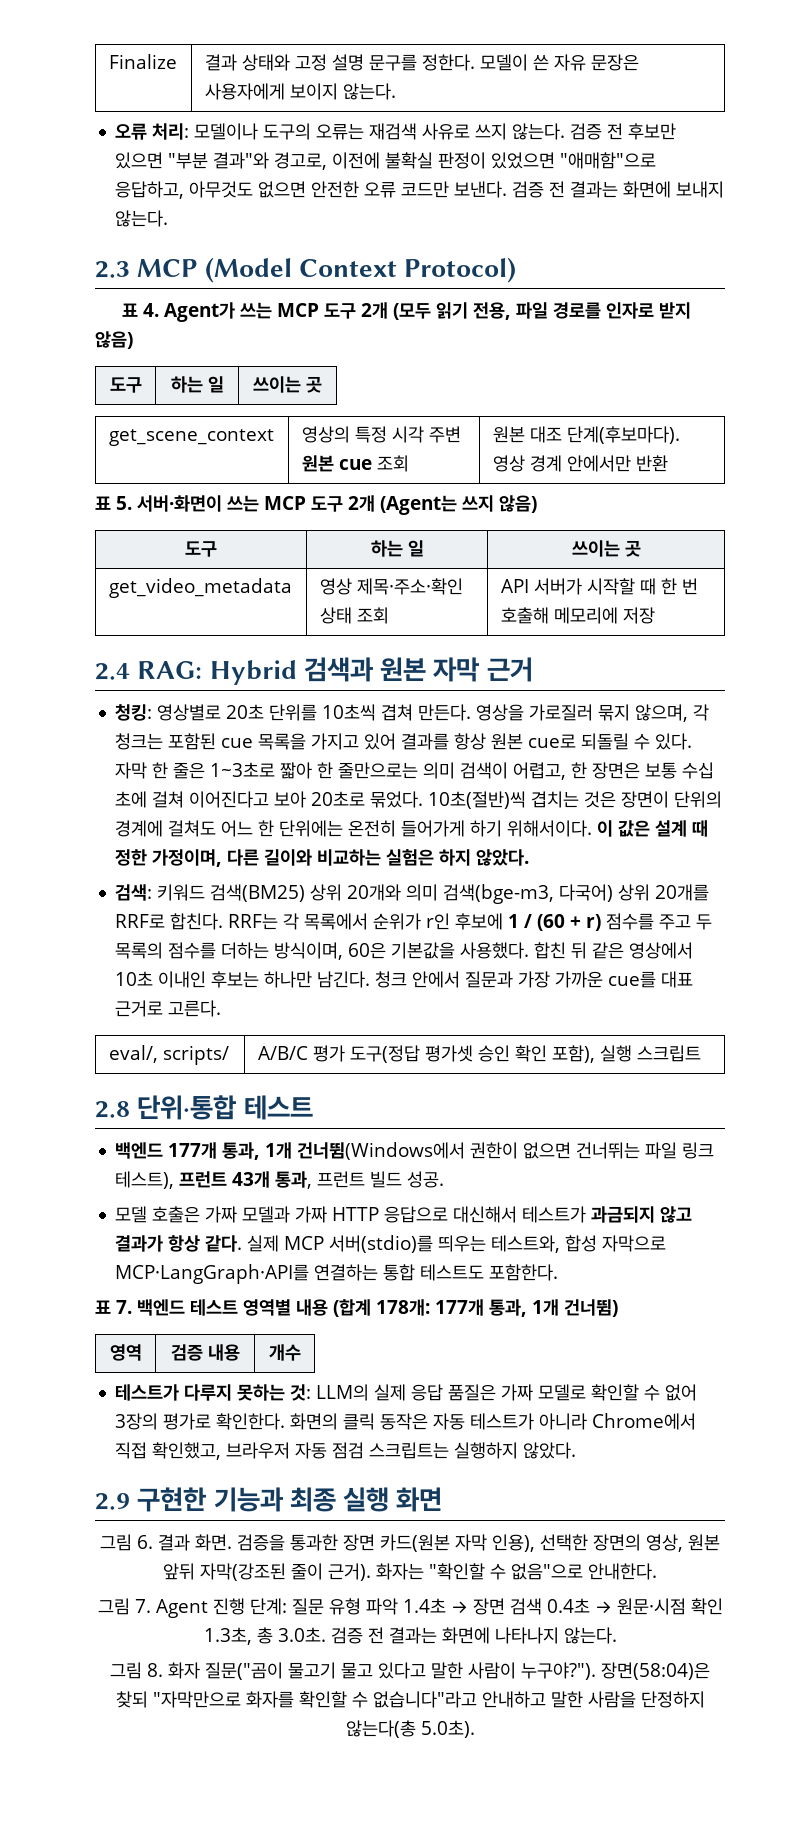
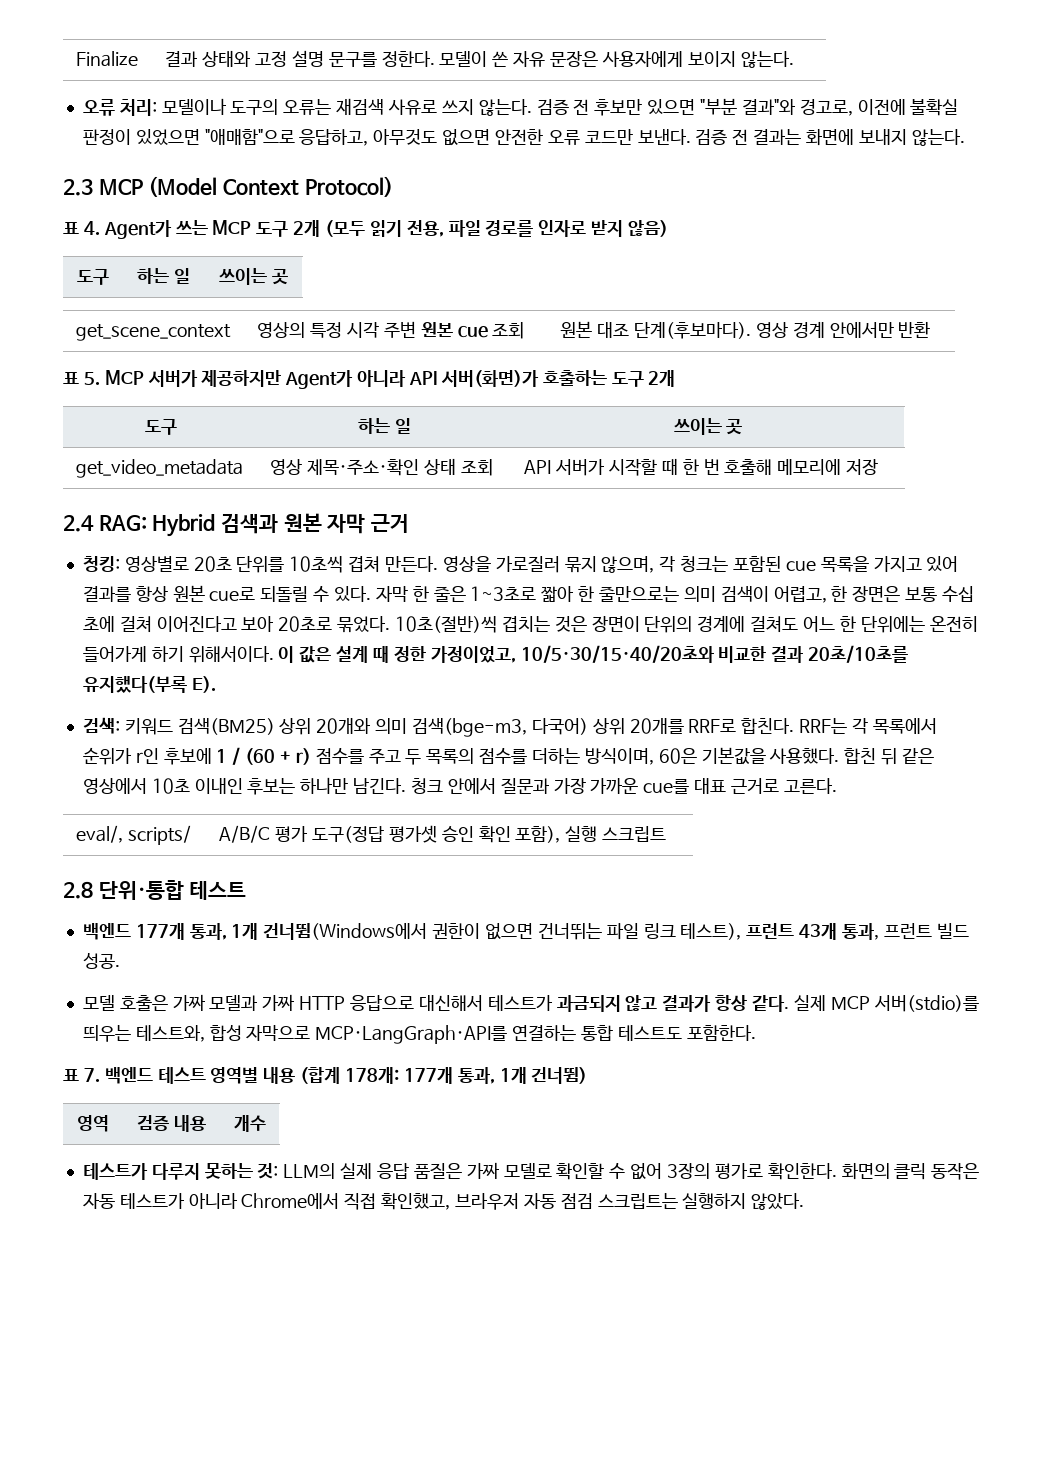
[137,495,537,515] 서버·화면이 쓰는 MCP 도구 2개 (Agent는 쓰지 않음) -> [104,370,676,389] MCP 서버가 제공하지만 Agent가 아니라 API 서버(화면)가 호출하는 도구 2개
[152,849,530,867] 가정이며, 다른 길이와 비교하는 실험은 하지 않았다. -> [430,645,909,663] [82,676,216,693] 가정이었고, 10/5·30/15·40/20초와 비교한 결과 20초/10초를 유지했다(부록 E).
[95,1487,443,1512] [100,1534,720,1552] [163,1563,657,1581] [97,1598,723,1618] [203,1627,617,1645] [110,1662,710,1680] [115,1691,705,1708] [345,1720,475,1738] // 2.9 구현한 기능과 최종 실행 화면 // 그림 6. 결과 화면. 검증을 통과한 장면 카드(원본 자막 인용), 선택한 장면의 영상, 원본 앞뒤 자막(강조된 줄이 근거). 화자는 "확인할 수 없음"으로 안내한다. // 그림 7. Agent 진행 단계: 질문 유형 파악 1.4초 → 장면 검색 0.4초 → 원문·시점 확인 1.3초, 총 3.0초. 검증 전 결과는 화면에 나타나지 않는다. // 그림 8. 화자 질문("곰이 물고기 물고 있다고 말한 사람이 누구야?"). 장면(58:04)은 찾되 "자막만으로 화자를 확인할 수 없습니다"라고 안내하고 말한 사람을 단정하지 않는다(총 5.0초). -> (805, 1201) none

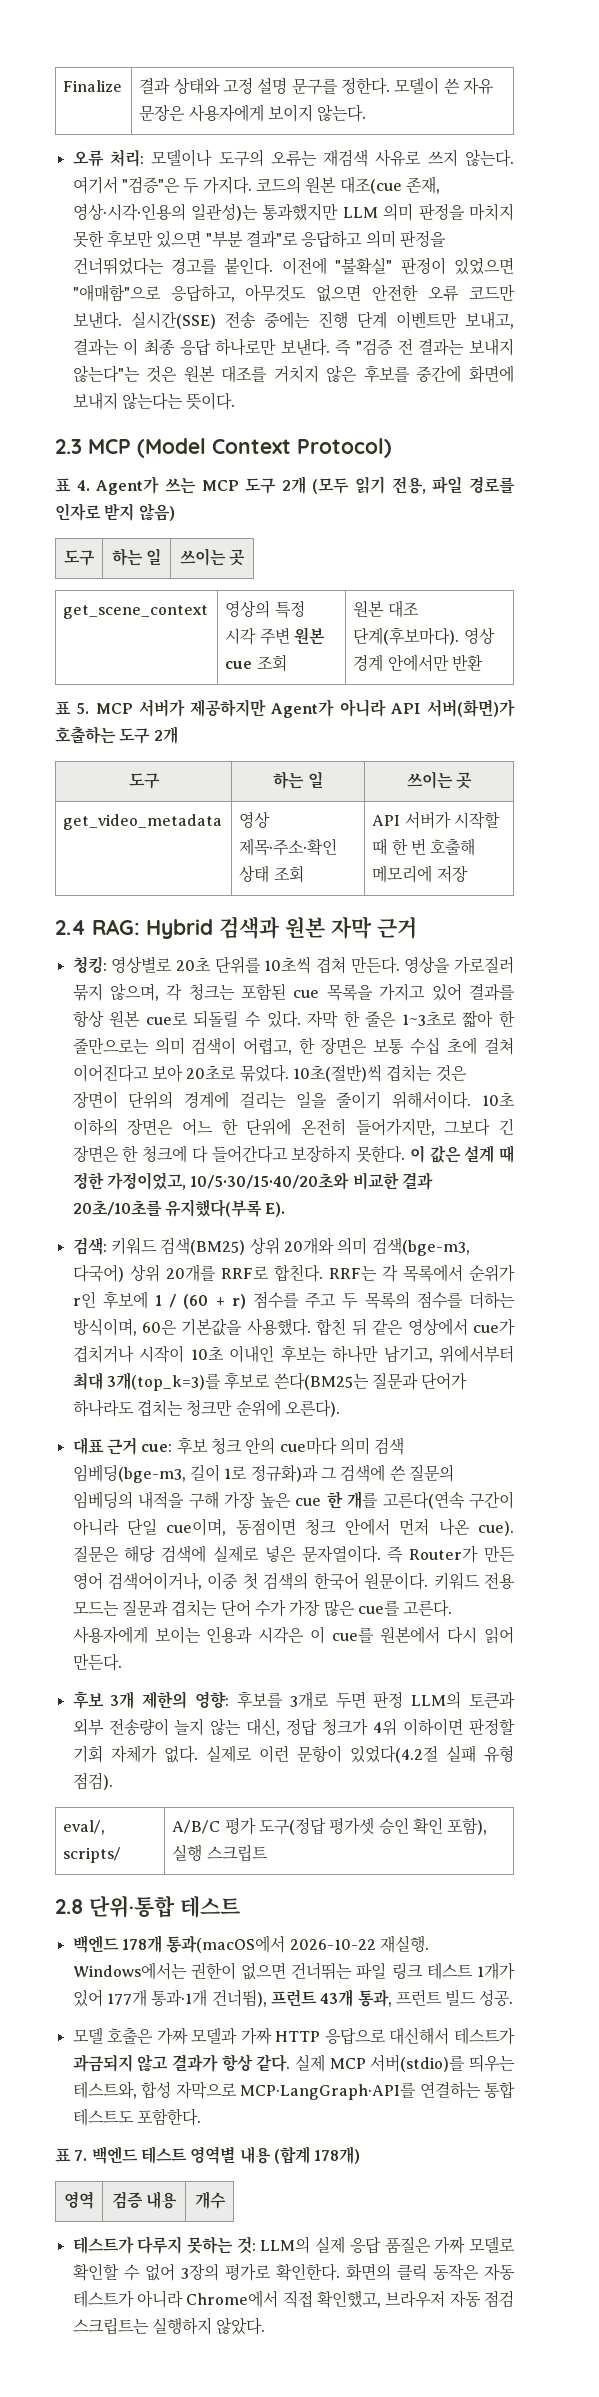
[536,98,959,116] 검증 전 후보만 있으면 "부분 결과"와 경고로, 이전에 불확실 -> [72,176,440,194] [72,203,514,221] [72,230,446,248] [72,257,393,275] 여기서 "검증"은 두 가지다. 코드의 원본 대조(cue 존재, 영상·시각·인용의 일관성)는 통과했지만 LLM 의미 판정을 마치지 못한 후보만 있으면 "부분 결과"로 응답하고 의미 판정을 건너뛰었다는 경고를 붙인다. 이전에 "불확실"
[695,128,965,146] 검증 전 결과는 화면에 보내지 않는다. -> [130,311,514,329] [72,338,514,356] [72,365,514,383] [72,392,236,410] 실시간(SSE) 전송 중에는 진행 단계 이벤트만 보내고, 결과는 이 최종 응답 하나로만 보낸다. 즉 "검증 전 결과는 보내지 않는다"는 것은 원본 대조를 거치지 않은 후보를 중간에 화면에 보내지 않는다는 뜻이다.
[750,616,978,633] [82,646,274,663] 걸쳐도 어느 한 단위에는 온전히 들어가게 하기 위해서이다. -> [239,1091,515,1109] [72,1118,514,1136] [72,1145,406,1163] 걸리는 일을 줄이기 위해서이다. 10초 이하의 장면은 어느 한 단위에 온전히 들어가지만, 그보다 긴 장면은 한 청크에 다 들어간다고 보장하지 못한다.
(147, 786) none -> [473,1318,515,1336] [72,1345,185,1363] cue가 겹치거나 시작이
[353,778,837,794] 남긴다. 청크 안에서 질문과 가장 가까운 cue를 대표 근거로 고른다. -> [383,1345,514,1363] [72,1372,468,1391] [72,1399,340,1417] [72,1437,405,1455] [72,1464,454,1483] [72,1491,514,1509] [72,1518,514,1536] [72,1545,515,1563] [72,1572,515,1590] [72,1599,453,1617] [72,1626,514,1644] [72,1653,122,1671] [72,1691,515,1709] [72,1718,515,1736] [72,1745,514,1763] [72,1772,113,1790] 남기고, 위에서부터 최대 3개(top_k=3)를 후보로 쓴다(BM25는 질문과 단어가 하나라도 겹치는 청크만 순위에 오른다). // 대표 근거 cue: 후보 청크 안의 cue마다 의미 검색 임베딩(bge-m3, 길이 1로 정규화)과 그 검색에 쓴 질문의 임베딩의 내적을 구해 가장 높은 cue 한 개를 고른다(연속 구간이 아니라 단일 cue이며, 동점이면 청크 안에서 먼저 나온 cue). 질문은 해당 검색에 실제로 넣은 문자열이다. 즉 Router가 만든 영어 검색어이거나, 이중 첫 검색의 한국어 원문이다. 키워드 전용 모드는 질문과 겹치는 단어 수가 가장 많은 cue를 고른다. 사용자에게 보이는 인용과 시각은 이 cue를 원본에서 다시 읽어 만든다. // 후보 3개 제한의 영향: 후보를 3개로 두면 판정 LLM의 토큰과 외부 전송량이 늘지 않는 대신, 정답 청크가 4위 이하이면 판정할 기회 자체가 없다. 실제로 이런 문항이 있었다(4.2절 실패 유형 점검).
[135,923,428,940] 177개 통과, 1개 건너뜀(Windows에서 -> [121,1935,429,1953] [72,1962,187,1980] 178개 통과(macOS에서 2026-10-22 재실행. Windows에서는
[680,923,742,940] 테스트), -> [426,1962,515,1980] [72,1989,267,2007] 테스트 1개가 있어 177개 통과·1개 건너뜀),
[345,1067,588,1084] 178개: 177개 통과, 1개 건너뜀) -> [314,2146,361,2164] 178개)

